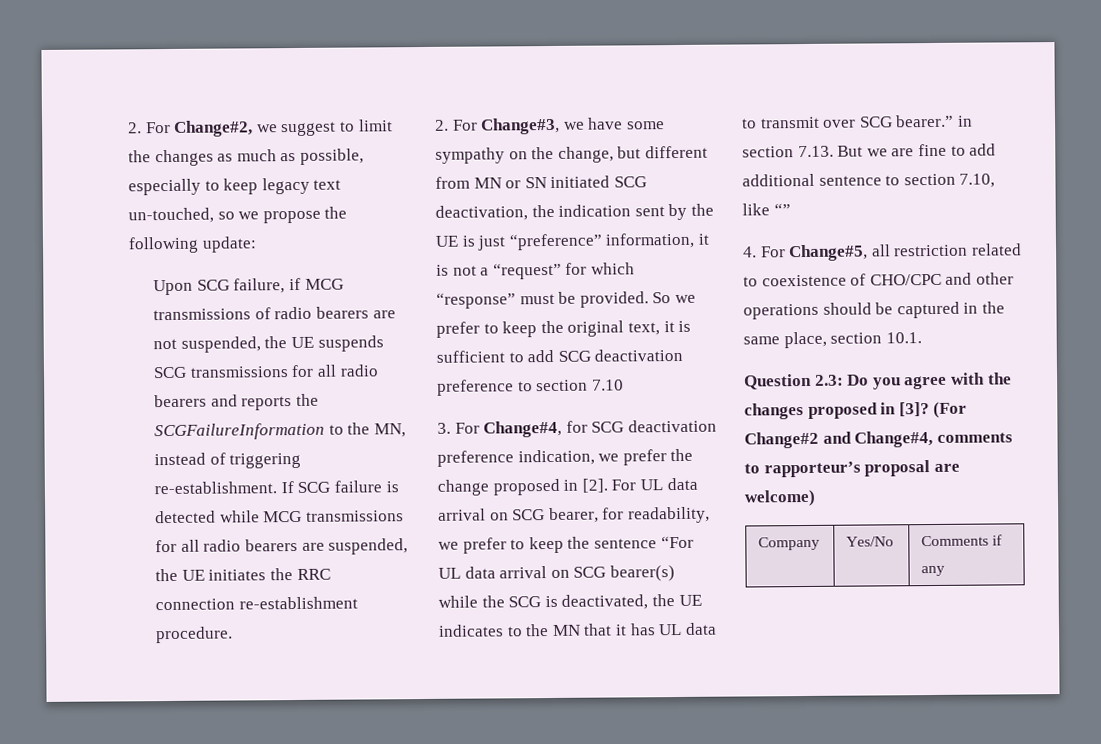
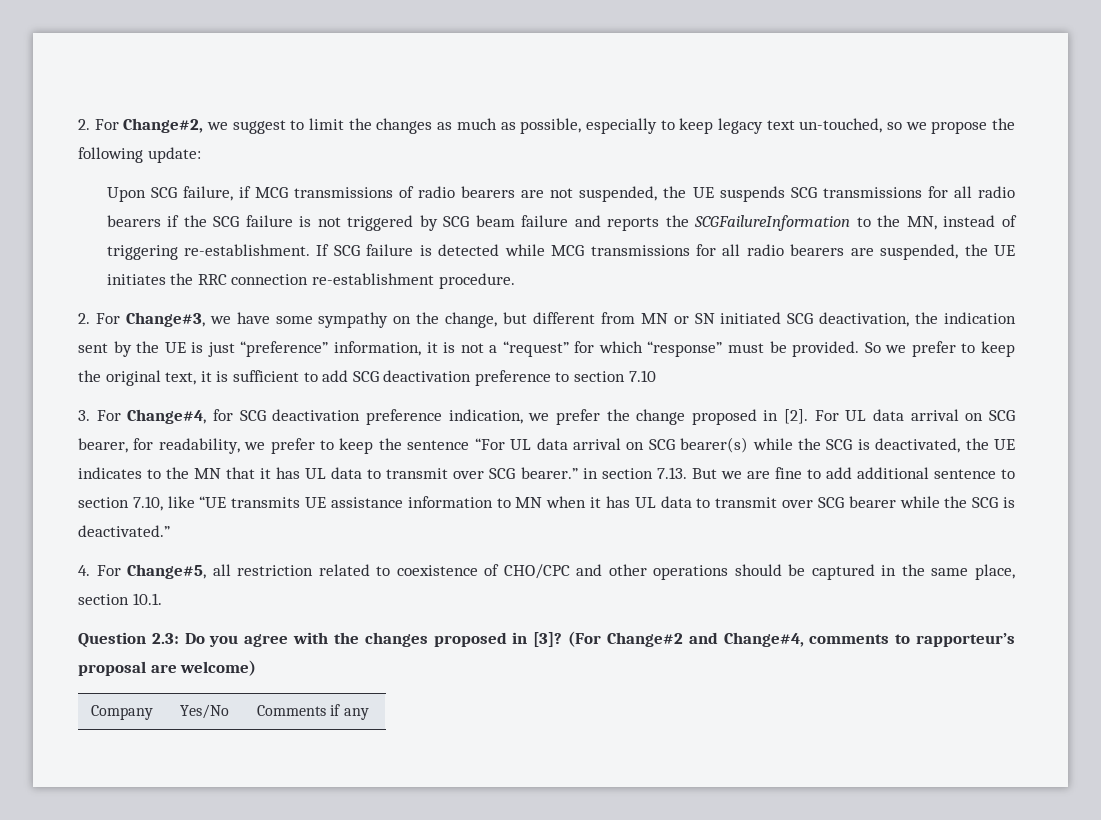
(208, 401) none -> [167,215,569,231] if the SCG failure is not triggered by SCG beam failure
[773,203,791,216] “” -> [199,496,1016,508] [78,525,170,537] “UE transmits UE assistance information to MN when it has UL data to transmit over SCG bearer while the SCG is deactivated.”

